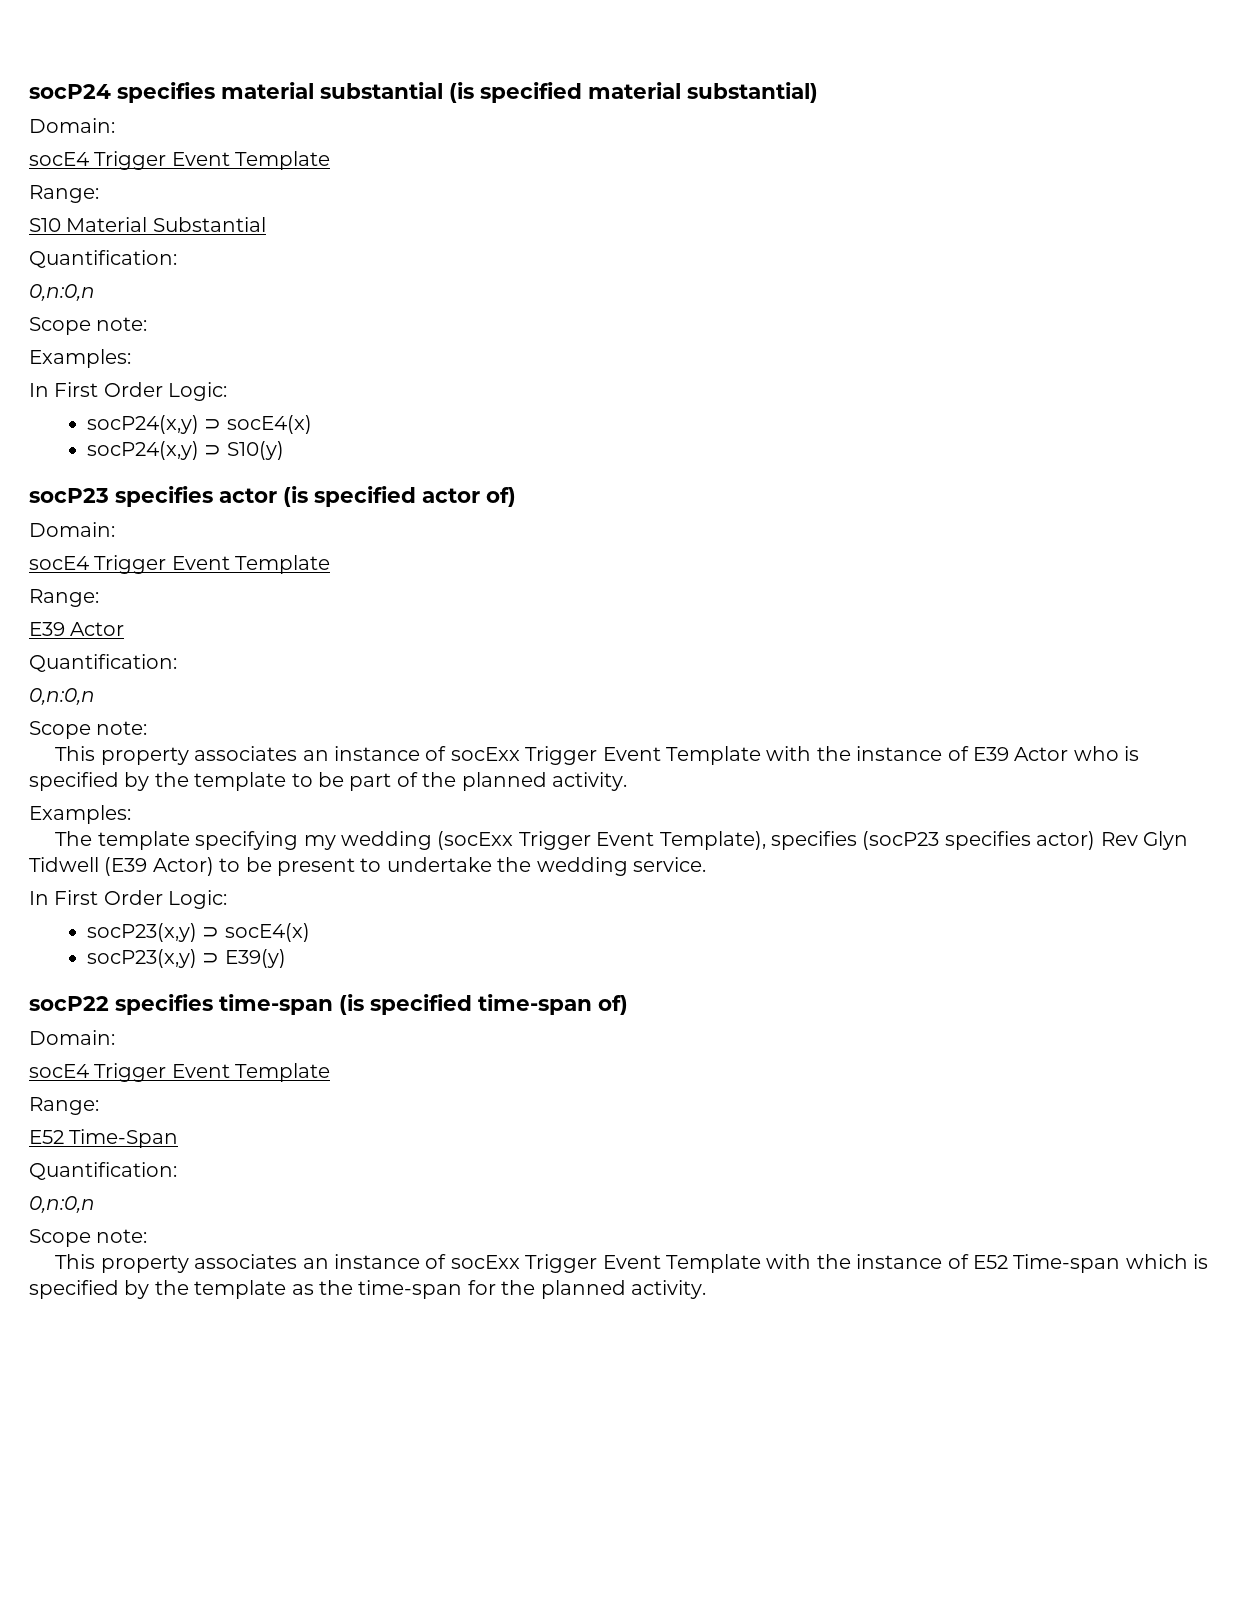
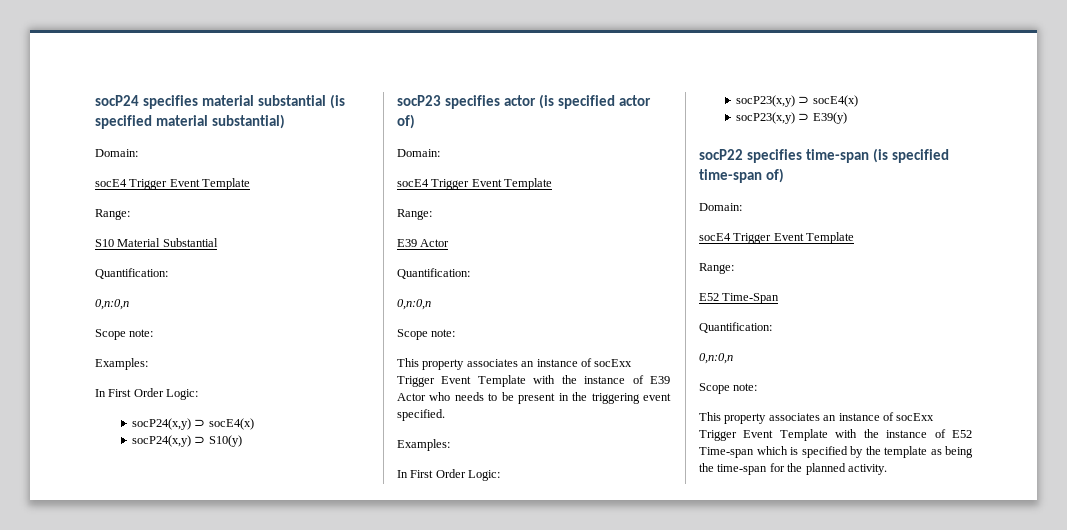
[1124,746,1140,761] [29,772,627,791] [29,805,131,824] [55,831,1188,850] [29,857,706,876] is specified by the template to be part of the planned activity. // Examples: // The template specifying my wedding (socExx Trigger Event Template), specifies (socP23 specifies actor) Rev Glyn Tidwell (E39 Actor) to be present to undertake the wedding service. -> [454,392,671,404] [397,409,445,421] [397,439,450,451] needs to be present in the triggering event specified. // Examples:
(314, 1289) none -> [945,446,973,458] being

